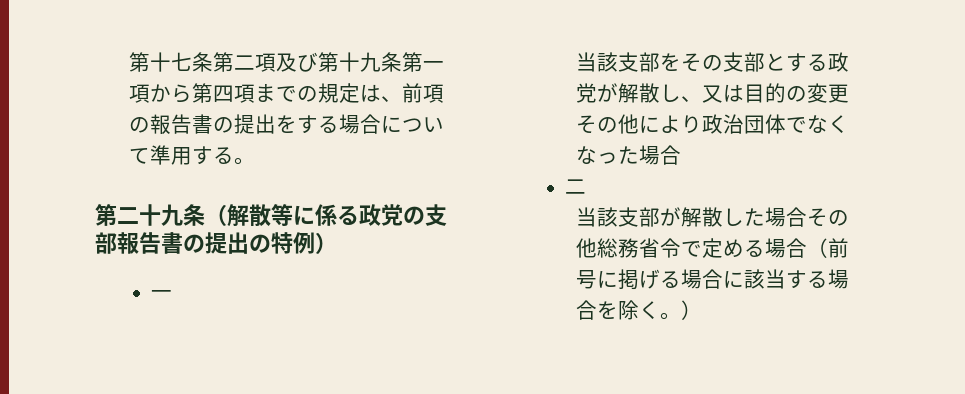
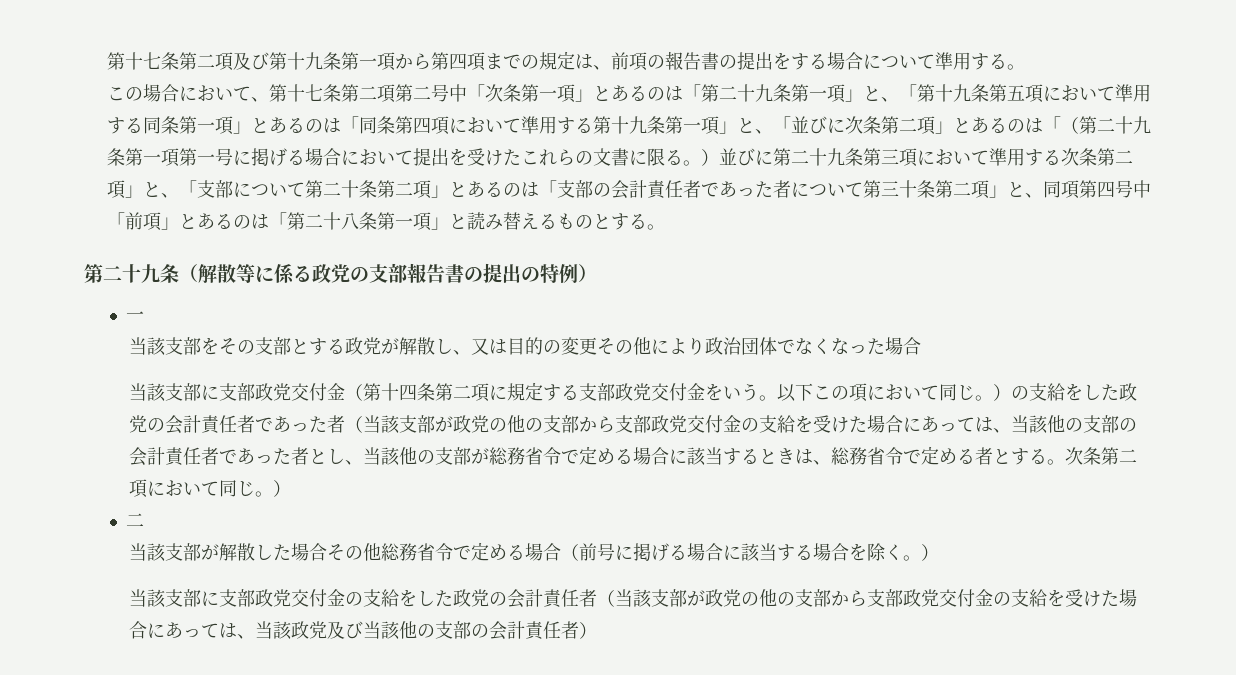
(255, 161) none -> [106,84,1151,103] [106,116,1151,135] [106,148,1133,167] [106,180,1151,199] [106,212,665,231] // この場合において、第十七条第二項第二号中「次条第一項」とあるのは「第二十九条第一項」と、「第十九条第五項において準用する同条第一項」とあるのは「同条第四項において準用する第十九条第一項」と、「並びに次条第二項」とあるのは「（第二十九条第一項第一号に掲げる場合において提出を受けたこれらの文書に限る。）並びに第二十九条第三項において準用する次条第二項」と、「支部について第二十条第二項」とあるのは「支部の会計責任者であった者について第三十条第二項」と、同項第四号中「前項」とあるのは「第二十八条第一項」と読み替えるものとする。
(682, 155) none -> [129,382,1138,402] [129,415,1138,434] [129,446,1138,466] [129,479,292,498] // 当該支部に支部政党交付金（第十四条第二項に規定する支部政党交付金をいう。以下この項において同じ。）の支給をした政党の会計責任者であった者（当該支部が政党の他の支部から支部政党交付金の支給を受けた場合にあっては、当該他の支部の会計責任者であった者とし、当該他の支部が総務省令で定める場合に該当するときは、総務省令で定める者とする。次条第二項において同じ。）
(703, 310) none -> [129,589,1138,608] [129,621,598,640] // 当該支部に支部政党交付金の支給をした政党の会計責任者（当該支部が政党の他の支部から支部政党交付金の支給を受けた場合にあっては、当該政党及び当該他の支部の会計責任者）

